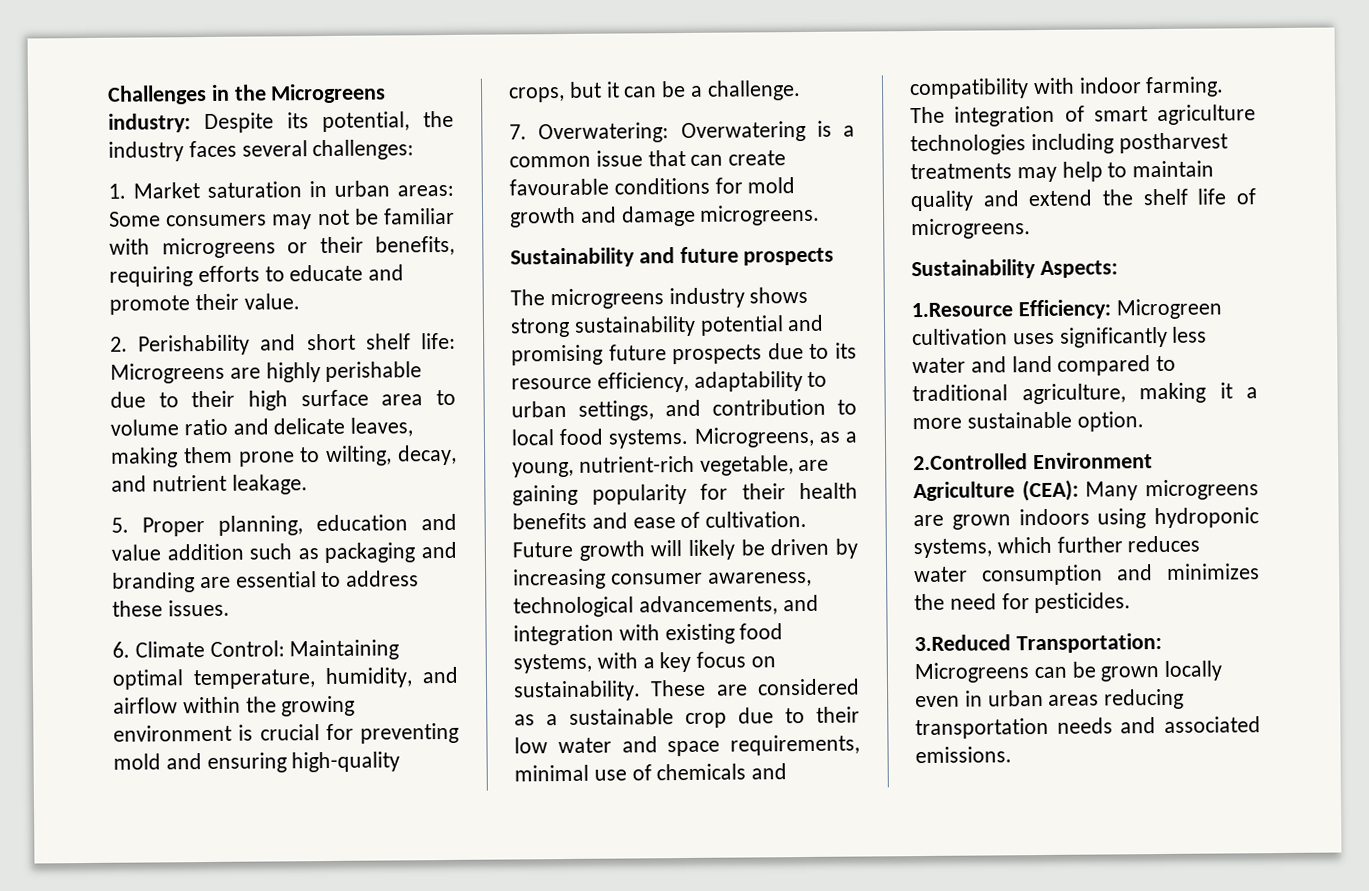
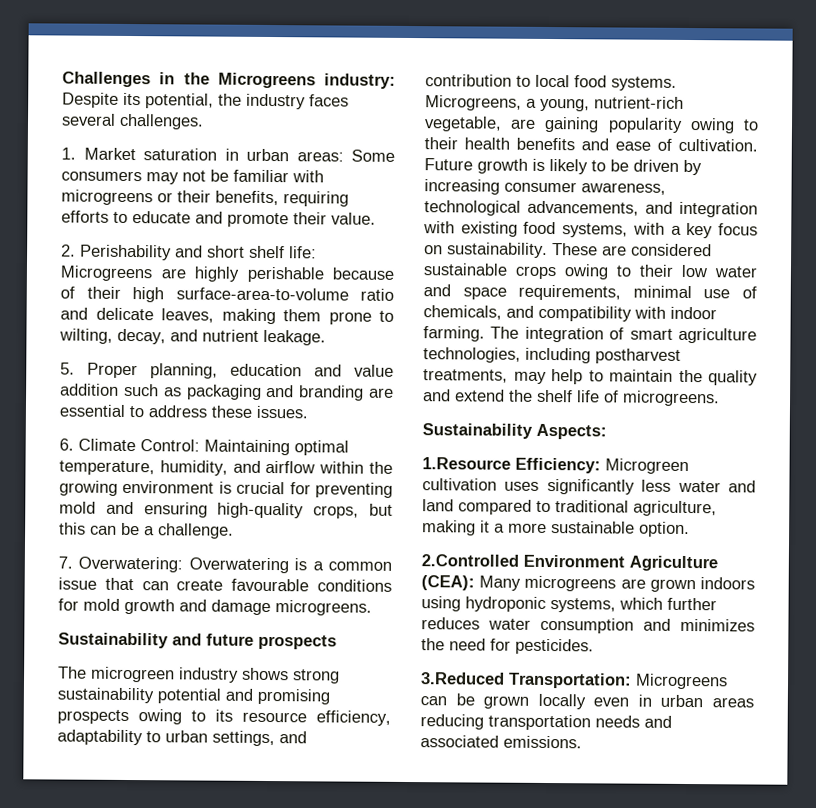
[312,139,415,161] challenges: -> [119,113,204,130] challenges.
[110,389,456,411] [110,419,179,436] due to their high surface area to volume -> [332,267,394,280] [60,286,349,303] because of their high surface-area-to-volume
[605,81,620,98] it -> [59,522,86,535] this
[549,288,664,310] microgreens -> [91,666,175,683] microgreen
[608,343,804,365] future prospects due -> [57,709,182,725] prospects owing
[818,431,840,443] as -> (522, 103) none
[700,483,728,500] for -> [689,118,759,134] owing to
[650,539,735,560] will likely -> [532,158,606,175] is likely to
[514,707,774,729] as a sustainable crop due -> [423,263,609,280] sustainable crops owing
[656,763,747,781] chemicals -> [423,305,502,320] chemicals,
[910,134,1026,156] technologies -> [423,347,521,363] technologies,
[910,163,1012,180] treatments -> [423,369,508,383] treatments,
(1215, 169) none -> [678,369,703,383] the

